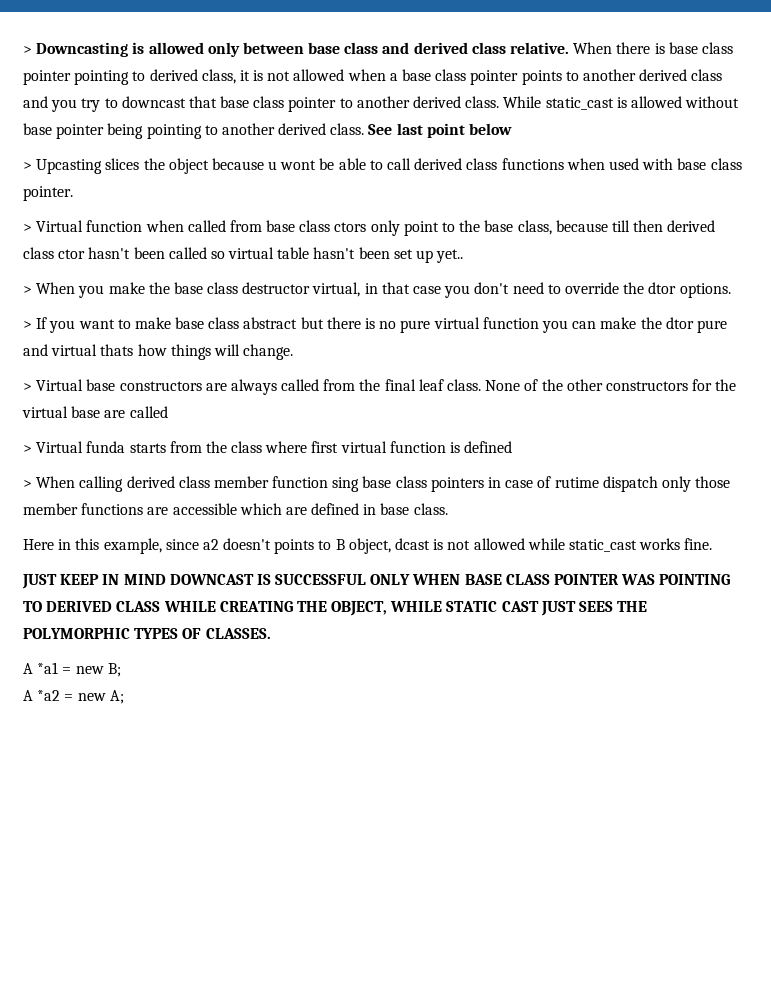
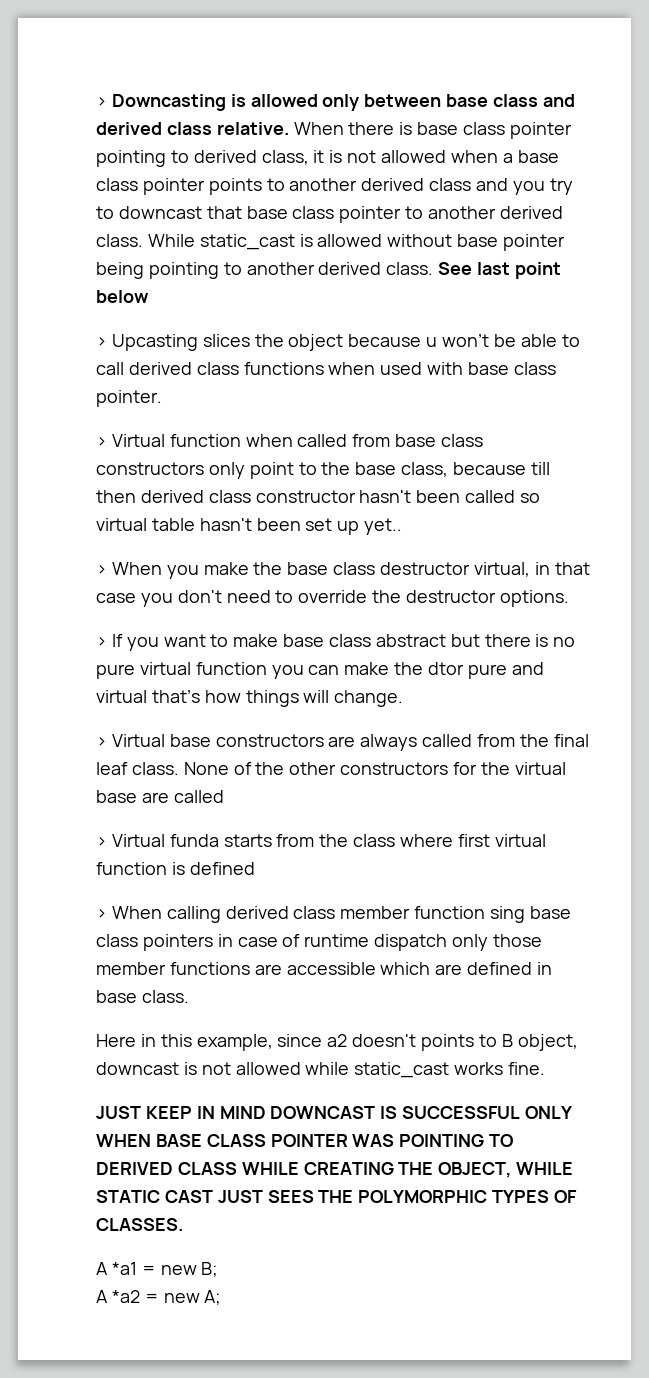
[280,160,317,170] wont -> [442,334,490,347] won’t
[334,222,367,232] ctors -> [96,462,204,475] constructors
[58,249,86,259] ctor -> [255,490,356,503] constructor
[648,282,677,294] dtor -> [406,590,497,603] destructor
[100,344,134,356] thats -> [151,690,200,703] that’s
[554,477,599,488] rutime -> [304,934,370,947] runtime
[395,538,431,550] dcast -> [96,1062,179,1075] downcast

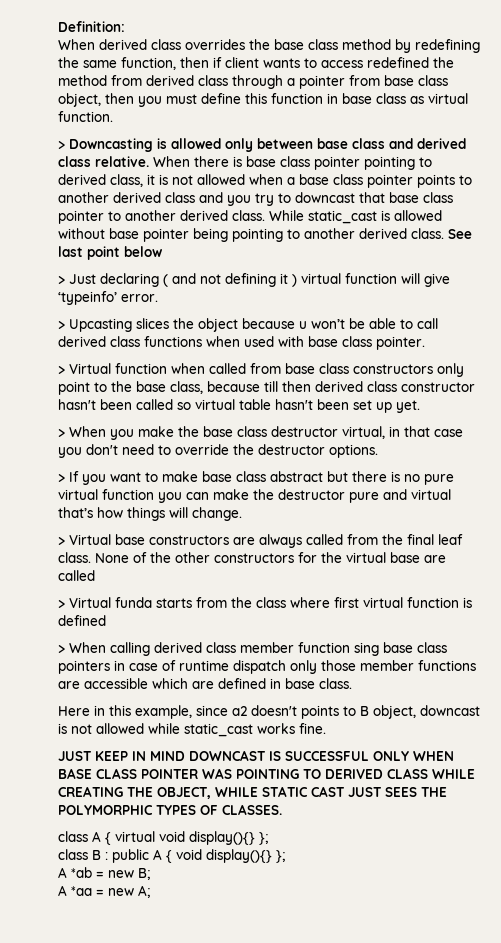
(96, 102) none -> [58,21,125,32] [58,39,480,53] [58,57,454,70] [58,75,448,89] [58,93,468,107] [58,111,113,122] Definition: // When derived class overrides the base class method by redefining the same function, then if client wants to access redefined the method from derived class through a pointer from base class object, then you must define this function in base class as virtual function. //
(149, 296) none -> [58,273,450,287] [58,291,158,305] // > Just declaring ( and not defining it ) virtual function will give ‘typeinfo’ error.
[364,518,403,535] yet.. -> [396,400,420,413] yet.
[428,662,465,675] dtor -> [278,489,345,500] destructor
[96,1262,137,1275] A *a1 -> [58,831,268,845] [58,849,285,863] [58,867,92,878] class A { virtual void display(){} }; // class B : public A { void display(){} }; // A *ab
[111,1290,140,1303] *a2 -> [71,886,92,896] *aa

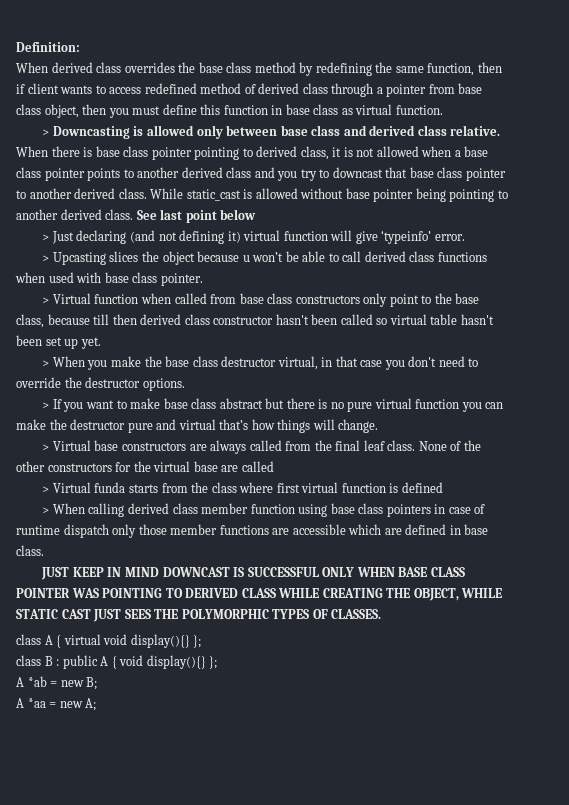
[433,57,454,68] [58,75,142,86] the method from -> [200,83,256,94] method of
[163,273,297,287] ( and not defining it ) -> [129,230,241,244] (and not defining it)
[354,642,379,656] sing -> [298,504,328,517] using
[58,705,480,719] [58,723,326,737] // Here in this example, since a2 doesn't points to B object, downcast is not allowed while static_cast works fine. -> (44, 550) none

